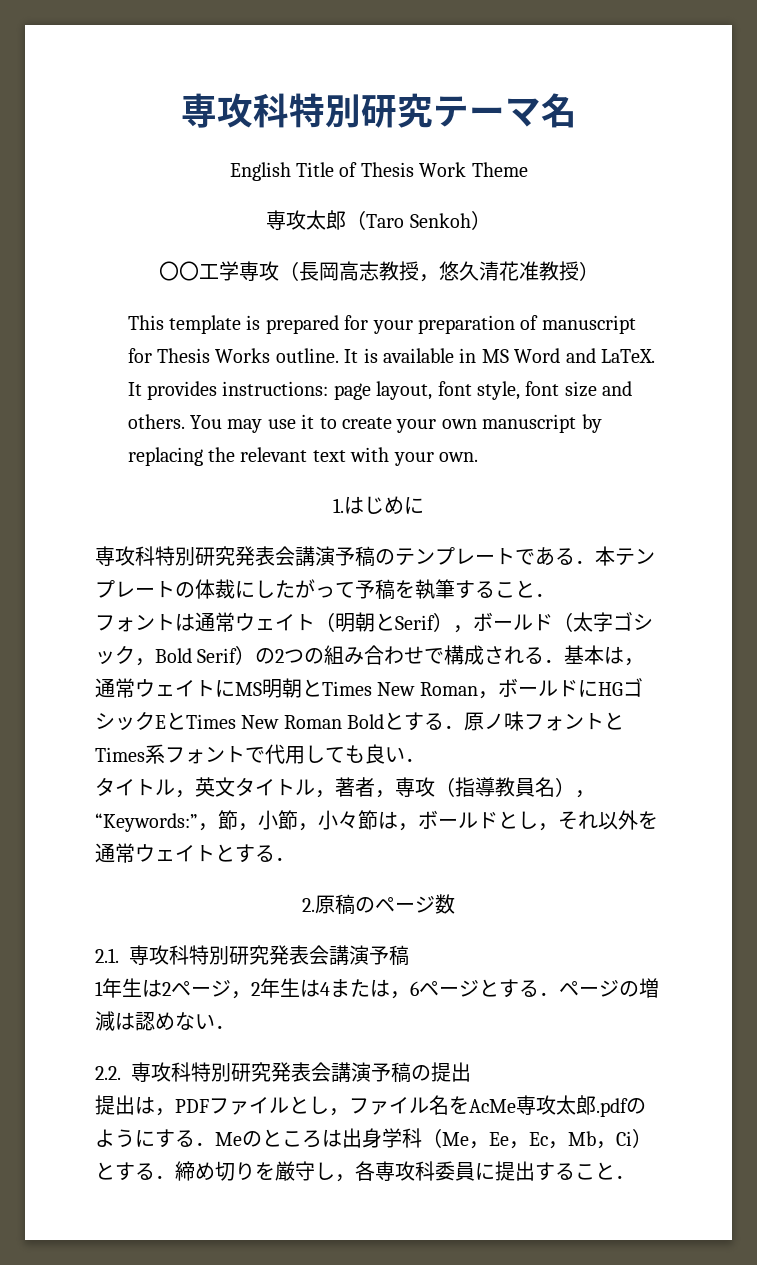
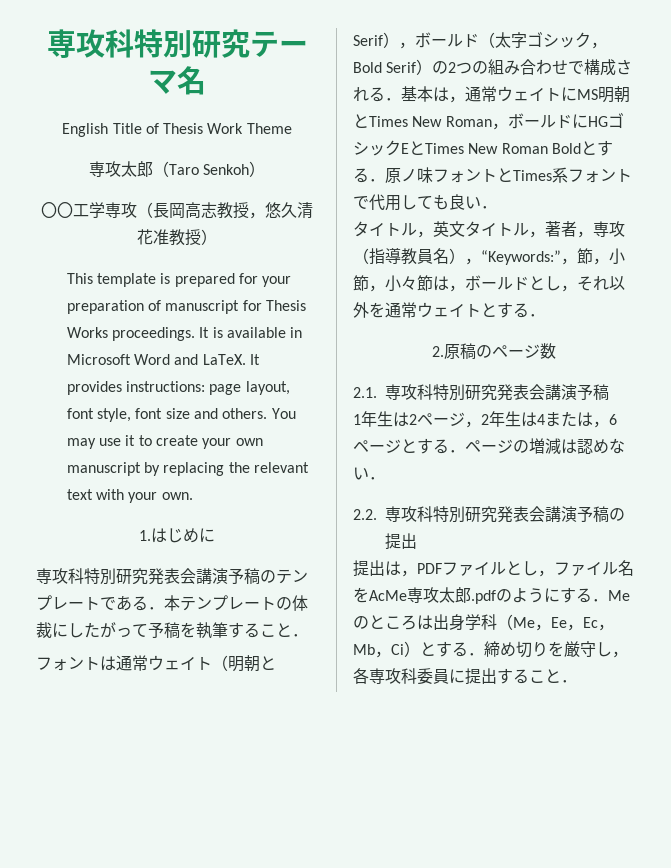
[275,348,339,363] outline. -> [112,327,196,341] proceedings.
[481,349,509,363] MS -> [66,354,131,365] Microsoft

